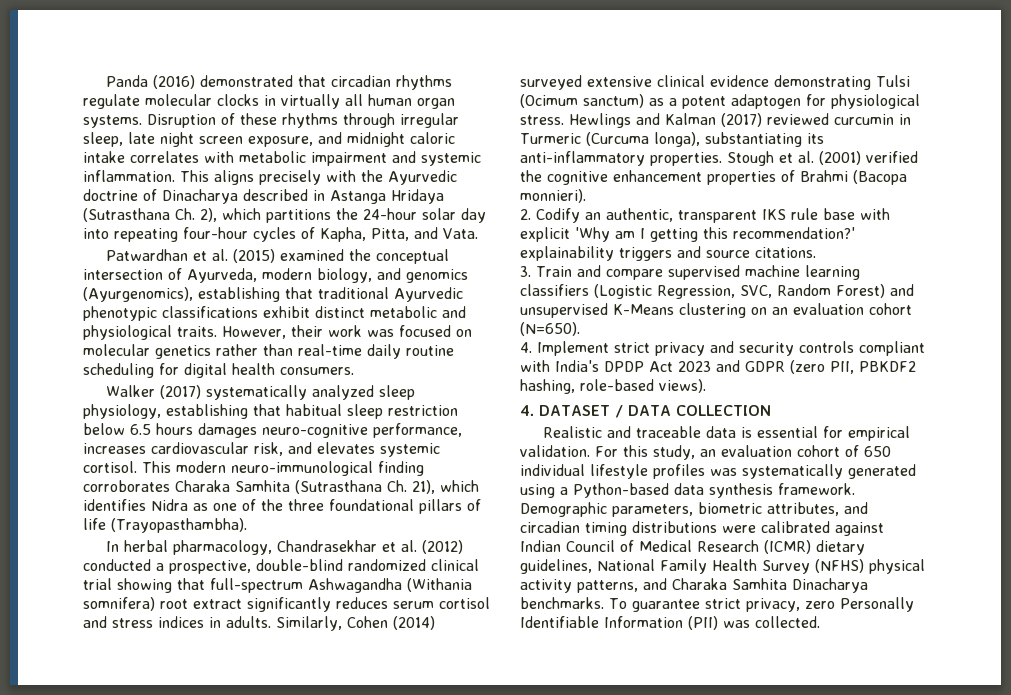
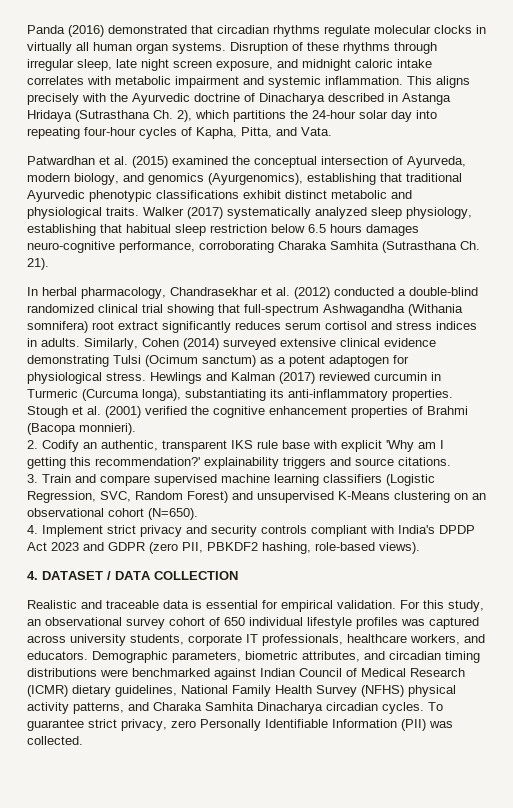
[222,325,472,339] [83,344,454,359] [83,363,354,378] However, their work was focused on molecular genetics rather than real-time daily routine scheduling for digital health consumers. // -> (139, 211) none
[83,442,440,457] [83,461,424,476] [83,480,479,494] [83,499,481,514] [83,518,247,533] increases cardiovascular risk, and elevates systemic cortisol. This modern neuro-immunological finding corroborates Charaka Samhita (Sutrasthana Ch. 21), which identifies Nidra as one of the three foundational pillars of life (Trayopasthambha). -> [199,241,480,253] [27,258,49,270] corroborating Charaka Samhita (Sutrasthana Ch. 21).
[169,560,251,574] prospective, -> (406, 292) none
[793,303,864,315] evaluation -> [27,508,104,517] observational
[721,445,792,457] evaluation -> [45,617,165,629] observational survey
[742,464,916,479] [520,483,855,498] systematically generated using a Python-based data synthesis framework. -> [429,617,479,629] [27,634,485,646] [27,651,88,660] captured across university students, corporate IT professionals, healthcare workers, and educators.
[761,521,830,533] calibrated -> [132,668,210,677] benchmarked
[520,597,604,609] benchmarks. -> [326,702,424,714] circadian cycles.

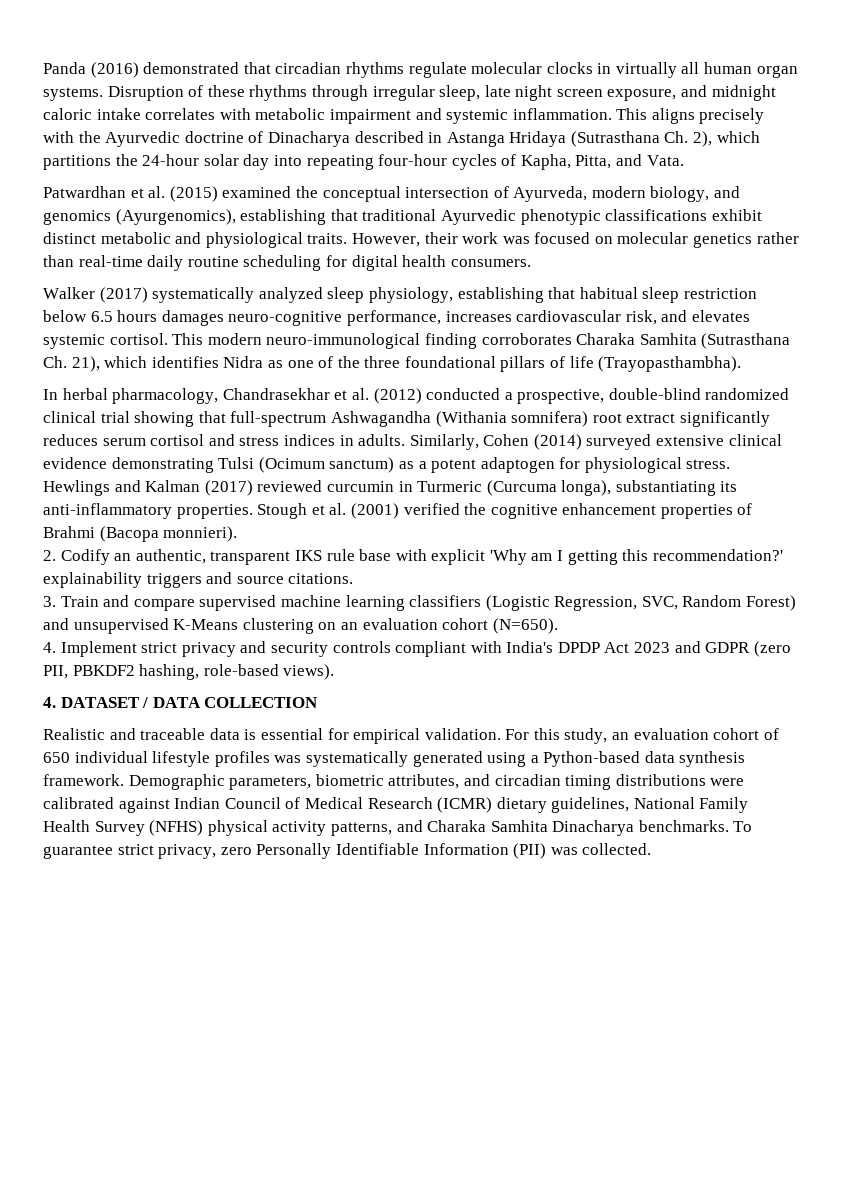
(139, 211) none -> [351,232,799,248] [43,255,531,271] However, their work was focused on molecular genetics rather than real-time daily routine scheduling for digital health consumers. //
[199,241,480,253] [27,258,49,270] corroborating Charaka Samhita (Sutrasthana Ch. 21). -> [445,310,750,325] [43,333,791,349] [43,356,742,372] increases cardiovascular risk, and elevates systemic cortisol. This modern neuro-immunological finding corroborates Charaka Samhita (Sutrasthana Ch. 21), which identifies Nidra as one of the three foundational pillars of life (Trayopasthambha).
(406, 292) none -> [517,389,605,404] prospective,
[27,508,104,517] observational -> [362,618,438,630] evaluation
[45,617,165,629] observational survey -> [633,728,709,740] evaluation
[429,617,479,629] [27,634,485,646] [27,651,88,660] captured across university students, corporate IT professionals, healthcare workers, and educators. -> [305,751,746,767] [43,774,124,786] systematically generated using a Python-based data synthesis framework.
[132,668,210,677] benchmarked -> [43,797,114,809] calibrated
[326,702,424,714] circadian cycles. -> [638,820,729,832] benchmarks.

